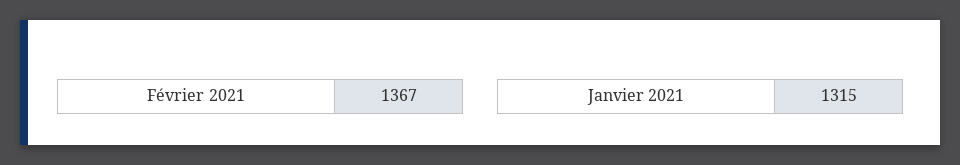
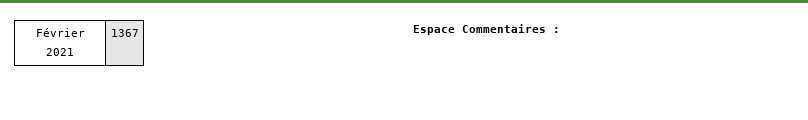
[586,88,685,105] [820,89,857,101] // Janvier 2021 | 1315 -> [413,24,560,35] // Espace Commentaires :

